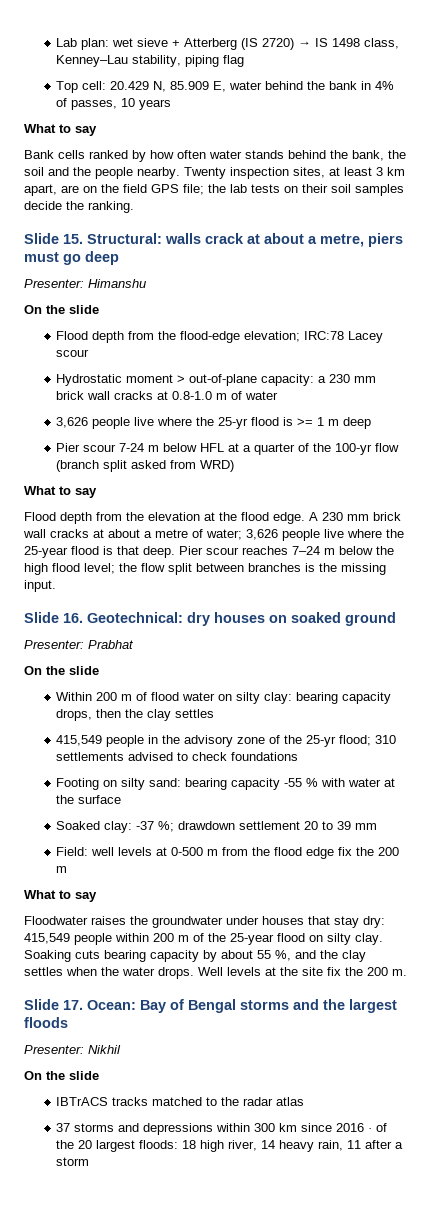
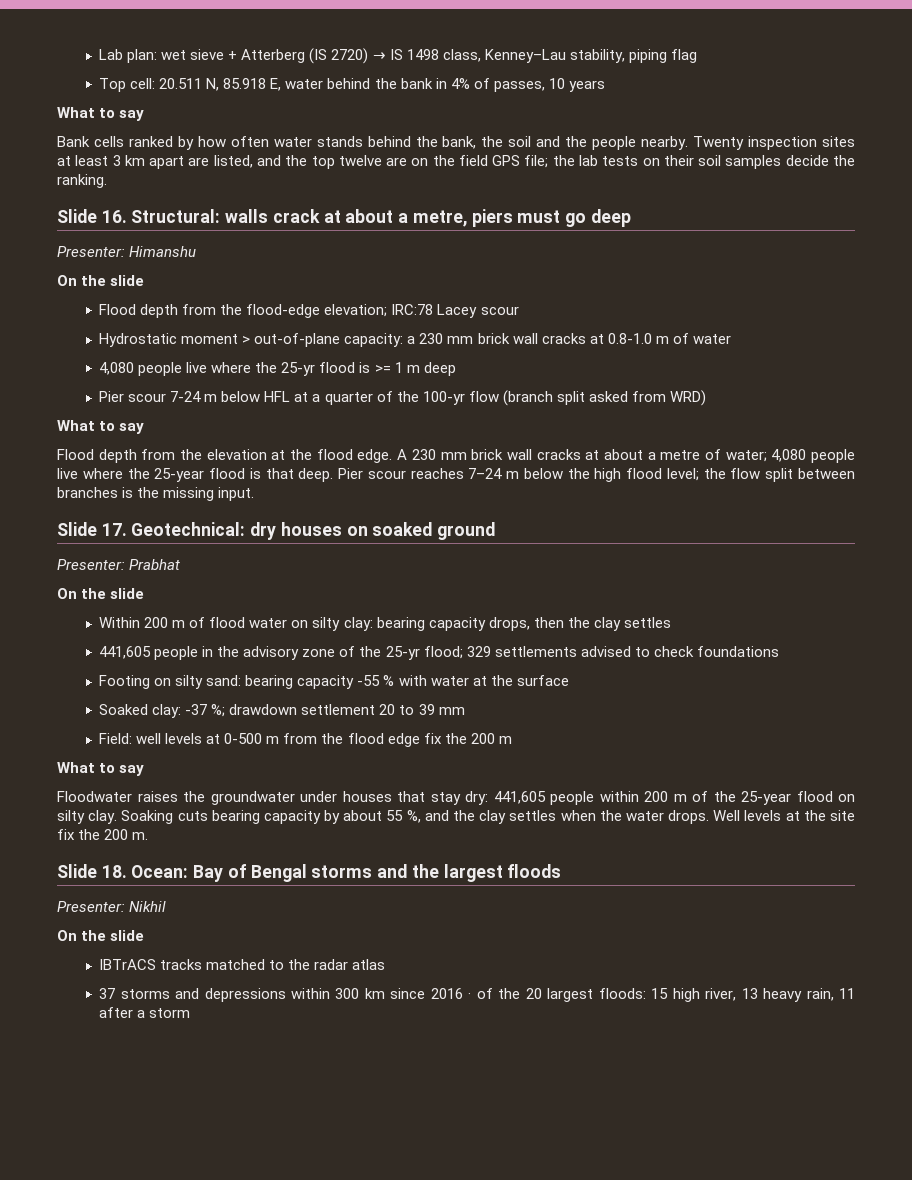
[110,81,210,92] 20.429 N, 85.909 -> [159,78,267,91] 20.511 N, 85.918
[293,167,325,178] sites, -> [822,136,856,147] sites
[24,184,57,196] apart, -> [149,155,382,169] apart are listed, and the top twelve
[63,234,83,244] 15. -> [101,210,127,223] 16.
[56,417,89,428] 3,626 -> [99,362,135,375] 4,080
[246,529,278,540] 3,626 -> [771,449,807,462] 4,080
[63,613,83,623] 16. -> [101,523,127,536] 17.
[56,735,103,746] 415,549 -> [99,646,152,659] 441,605
[375,735,397,744] 310 -> [466,646,491,657] 329
[24,933,70,944] 415,549 -> [493,791,546,804] 441,605
[63,1000,83,1010] 17. -> [101,865,127,878] 18.
[182,1140,197,1149] 18 -> [651,988,669,999] 15
[261,1140,276,1149] 14 -> [741,988,758,999] 13

